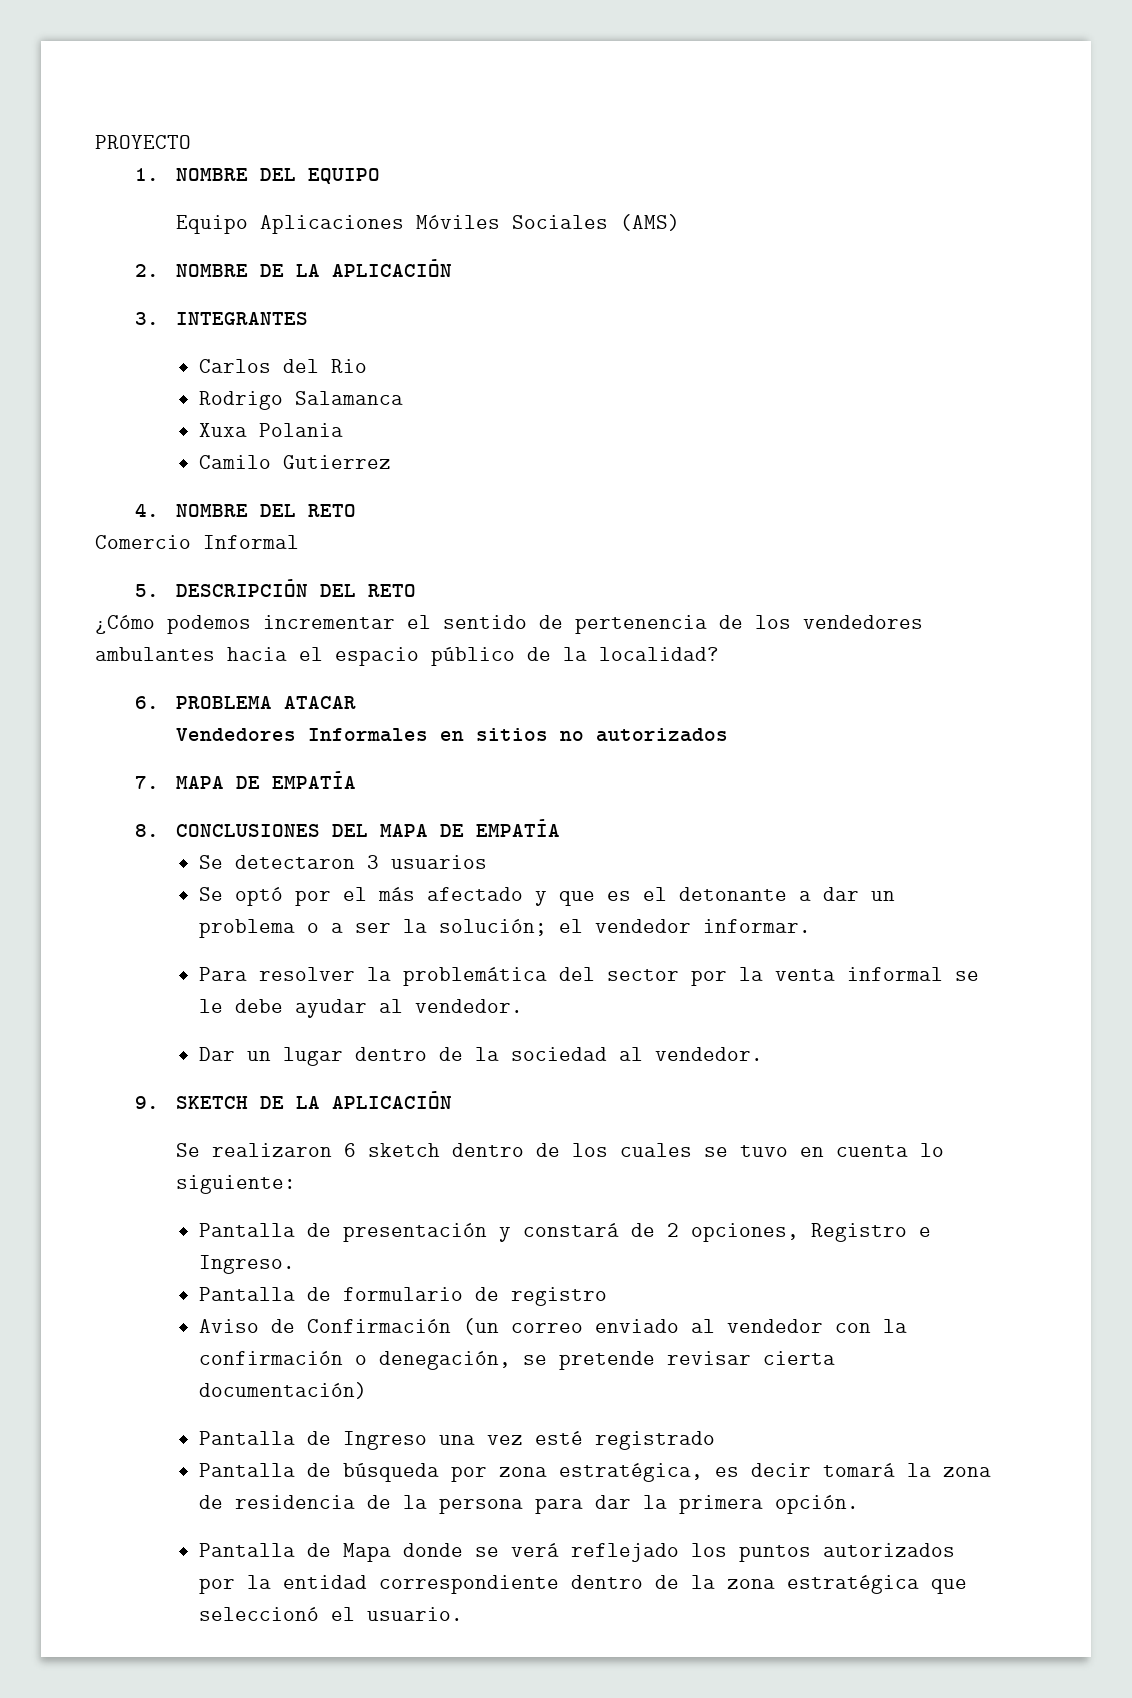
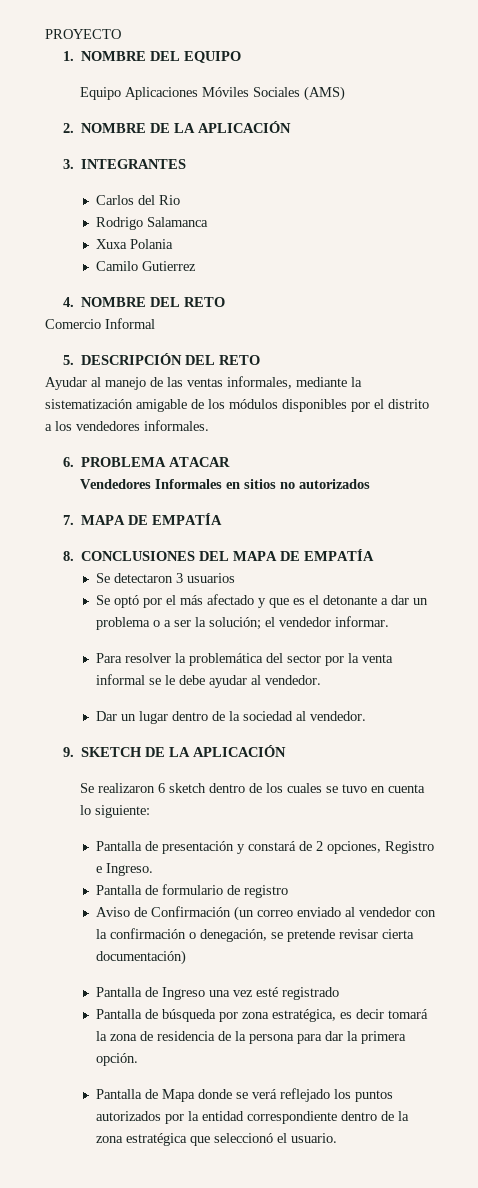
[95,615,923,634] [95,647,719,666] ¿Cómo podemos incrementar el sentido de pertenencia de los vendedores ambulantes hacia el espacio público de la localidad? -> [45,376,362,390] [45,399,429,412] [45,420,209,431] Ayudar al manejo de las ventas informales, mediante la sistematización amigable de los módulos disponibles por el distrito a los vendedores informales.

